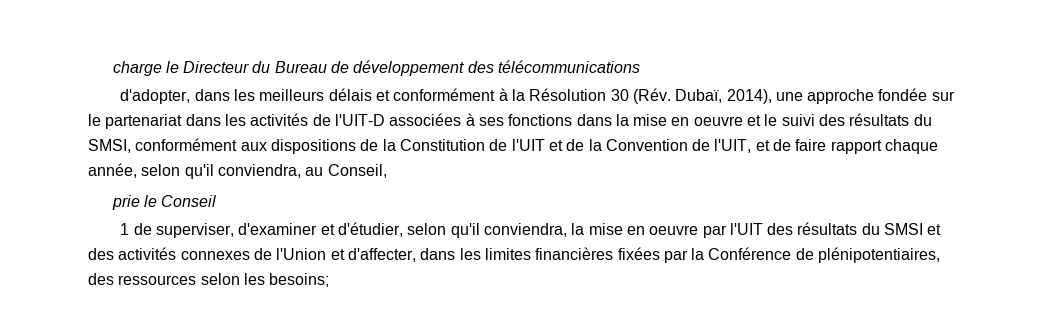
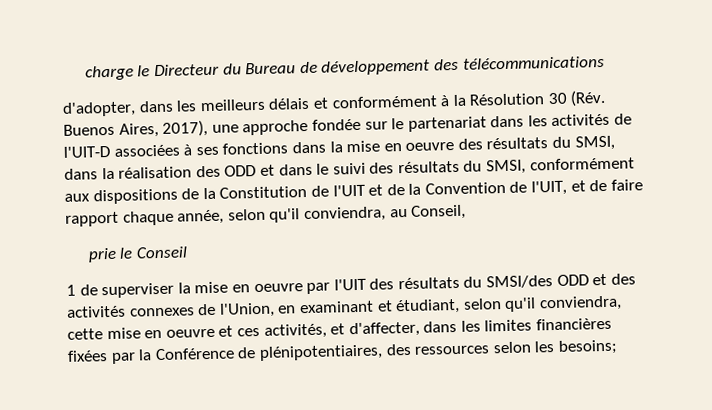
[675,89,772,104] Dubaï, 2014), -> [63,119,209,138] Buenos Aires, 2017),
[747,115,762,126] et -> [457,135,615,151] [64,163,313,180] des résultats du SMSI, dans la réalisation des ODD et dans
[155,222,567,238] superviser, d'examiner et d'étudier, selon qu'il conviendra, -> [101,282,175,299] superviser
[884,223,924,235] SMSI -> [486,274,589,289] SMSI/des ODD
[276,248,327,260] l'Union -> [218,295,622,318] [67,323,327,340] l'Union, en examinant et étudiant, selon qu'il conviendra, cette mise en oeuvre et ces activités,

